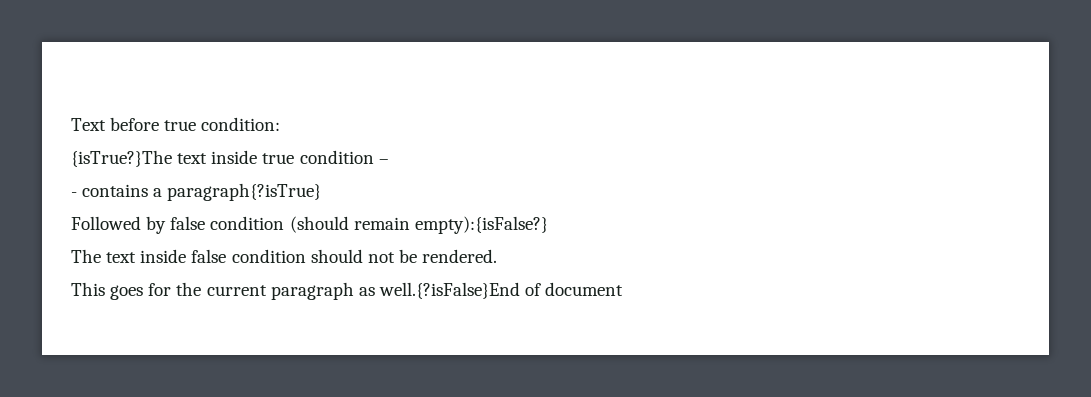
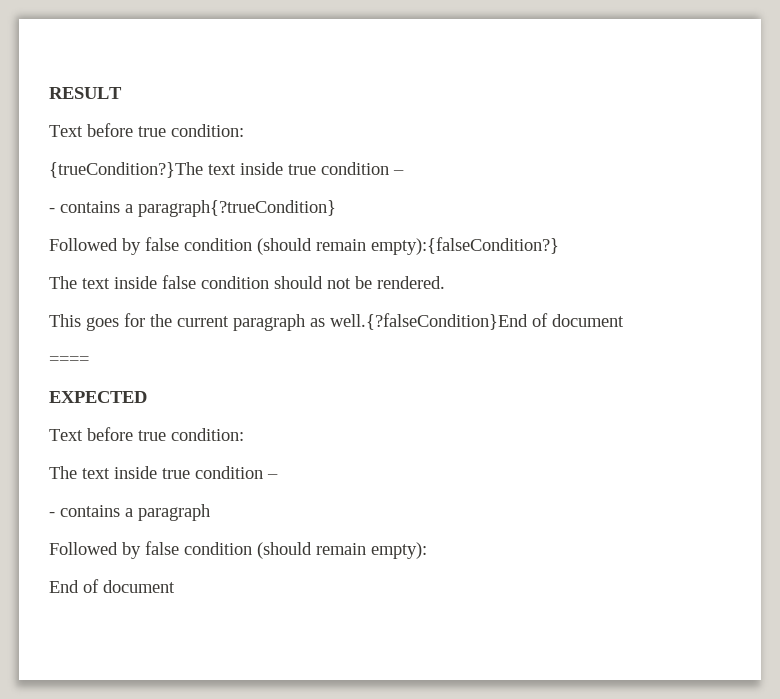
[71,117,281,131] [71,150,389,167] [71,183,322,201] [71,216,548,234] Text before true condition: // {isTrue?}The text inside true condition – // - contains a paragraph{?isTrue} // Followed by false condition (should remain empty):{isFalse?} -> [49,87,122,99] [49,123,244,137] [49,162,404,178] [49,200,336,217] [49,237,559,255] RESULT // Text before true condition: // {trueCondition?}The text inside true condition – // - contains a paragraph{?trueCondition} // Followed by false condition (should remain empty):{falseCondition?}
[378,282,624,299] well.{?isFalse}End of document -> [330,313,624,330] [49,356,89,365] [49,391,147,403] [49,427,244,441] [49,466,278,479] [49,504,210,521] [49,541,427,559] [49,579,175,593] well.{?falseCondition}End of document // ==== // EXPECTED // Text before true condition: // The text inside true condition – // - contains a paragraph // Followed by false condition (should remain empty): // End of document

